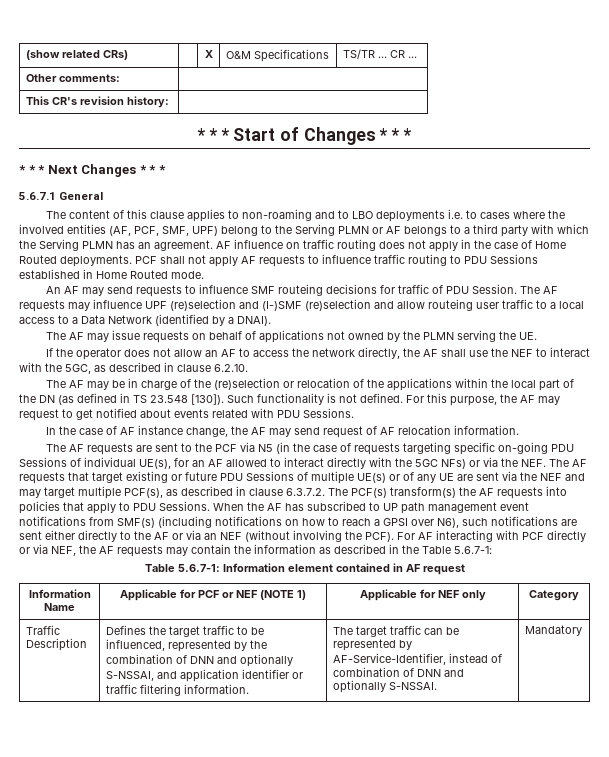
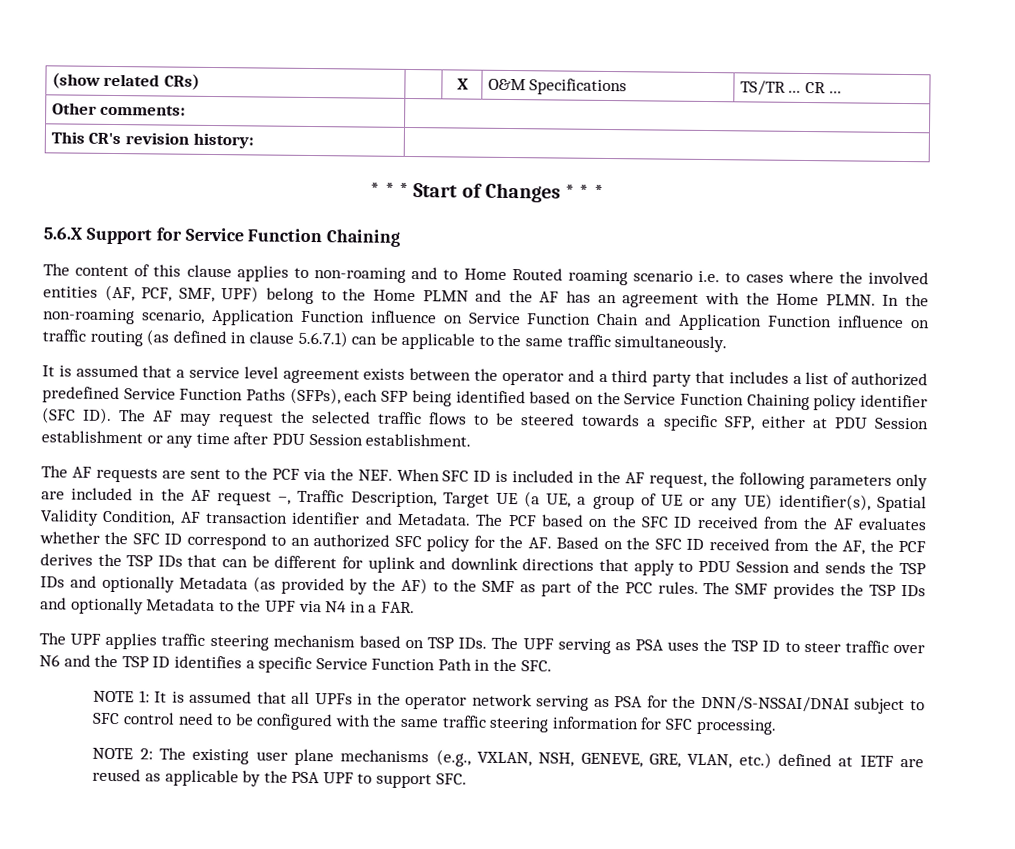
[19,164,166,177] [19,192,104,200] * * * Next Changes * * * // 5.6.7.1 General -> [43,226,401,247] 5.6.X Support for Service Function Chaining
[351,210,445,222] LBO deployments -> [463,268,694,286] Home Routed roaming scenario
[295,224,589,237] [19,239,566,252] [19,254,538,267] [19,269,204,279] [45,284,558,297] [19,299,584,312] [19,314,271,326] [45,330,537,343] [45,347,590,360] [19,362,248,374] [45,378,574,391] [19,393,560,406] [19,408,354,421] [45,425,519,438] Serving PLMN or AF belongs to a third party with which the Serving PLMN has an agreement. AF influence on traffic routing does not apply in the case of Home Routed deployments. PCF shall not apply AF requests to influence traffic routing to PDU Sessions established in Home Routed mode. // An AF may send requests to influence SMF routeing decisions for traffic of PDU Session. The AF requests may influence UPF (re)selection and (I-)SMF (re)selection and allow routeing user traffic to a local access to a Data Network (identified by a DNAI). // The AF may issue requests on behalf of applications not owned by the PLMN serving the UE. // If the operator does not allow an AF to access the network directly, the AF shall use the NEF to interact with the 5GC, as described in clause 6.2.10. // The AF may be in charge of the (re)selection or relocation of the applications within the local part of the DN (as defined in TS 23.548 [130]). Such functionality is not defined. For this purpose, the AF may request to get notified about events related with PDU Sessions. // In the case of AF instance change, the AF may send request of AF relocation information. -> [372,289,929,308] [43,308,930,331] [42,329,728,353] [42,364,929,387] [42,386,928,411] [41,407,930,432] [41,430,472,448] Home PLMN and the AF has an agreement with the Home PLMN. In the non-roaming scenario, Application Function influence on Service Function Chain and Application Function influence on traffic routing (as defined in clause 5.6.7.1) can be applicable to the same traffic simultaneously. // It is assumed that a service level agreement exists between the operator and a third party that includes a list of authorized predefined Service Function Paths (SFPs), each SFP being identified based on the Service Function Chaining policy identifier (SFC ID). The AF may request the selected traffic flows to be steered towards a specific SFP, either at PDU Session establishment or any time after PDU Session establishment.
[257,442,574,455] [19,457,587,469] [19,471,585,484] [19,486,567,499] [19,501,529,514] [19,516,577,528] [19,530,586,542] [19,544,492,557] [144,563,465,575] [28,589,91,598] [44,603,75,611] [120,589,306,601] [359,589,486,601] [529,590,579,601] [25,625,60,635] [25,638,87,651] [105,625,264,637] [105,639,267,652] [105,654,293,667] [105,669,303,682] [105,684,249,696] [332,625,459,637] [332,639,412,651] [332,653,502,665] [332,667,464,677] [332,680,437,693] [524,625,582,636] N5 (in the case of requests targeting specific on-going PDU Sessions of individual UE(s), for an AF allowed to interact directly with the 5GC NFs) or via the NEF. The AF requests that target existing or future PDU Sessions of multiple UE(s) or of any UE are sent via the NEF and may target multiple PCF(s), as described in clause 6.3.7.2. The PCF(s) transform(s) the AF requests into policies that apply to PDU Sessions. When the AF has subscribed to UP path management event notifications from SMF(s) (including notifications on how to reach a GPSI over N6), such notifications are sent either directly to the AF or via an NEF (without involving the PCF). For AF interacting with PCF directly or via NEF, the AF requests may contain the information as described in the Table 5.6.7-1: // Table 5.6.7-1: Information element contained in AF request // Information Name | Applicable for PCF or NEF (NOTE 1) | Applicable for NEF only | Category // Traffic Description | Defines the target traffic to be influenced, represented by the combination of DNN and optionally S-NSSAI, and application identifier or traffic filtering information. | The target traffic can be represented by AF-Service-Identifier, instead of combination of DNN and optionally S-NSSAI. | Mandatory -> [329,468,928,491] [41,487,927,513] [40,509,928,531] [39,531,927,555] [40,553,926,576] [40,575,927,600] [40,597,415,615] [39,632,925,655] [39,654,552,674] [93,690,925,715] [92,712,777,735] [92,747,924,769] [92,768,467,789] the NEF. When SFC ID is included in the AF request, the following parameters only are included in the AF request –, Traffic Description, Target UE (a UE, a group of UE or any UE) identifier(s), Spatial Validity Condition, AF transaction identifier and Metadata. The PCF based on the SFC ID received from the AF evaluates whether the SFC ID correspond to an authorized SFC policy for the AF. Based on the SFC ID received from the AF, the PCF derives the TSP IDs that can be different for uplink and downlink directions that apply to PDU Session and sends the TSP IDs and optionally Metadata (as provided by the AF) to the SMF as part of the PCC rules. The SMF provides the TSP IDs and optionally Metadata to the UPF via N4 in a FAR. // The UPF applies traffic steering mechanism based on TSP IDs. The UPF serving as PSA uses the TSP ID to steer traffic over N6 and the TSP ID identifies a specific Service Function Path in the SFC. // NOTE 1: It is assumed that all UPFs in the operator network serving as PSA for the DNN/S-NSSAI/DNAI subject to SFC control need to be configured with the same traffic steering information for SFC processing. // NOTE 2: The existing user plane mechanisms (e.g., VXLAN, NSH, GENEVE, GRE, VLAN, etc.) defined at IETF are reused as applicable by the PSA UPF to support SFC.

